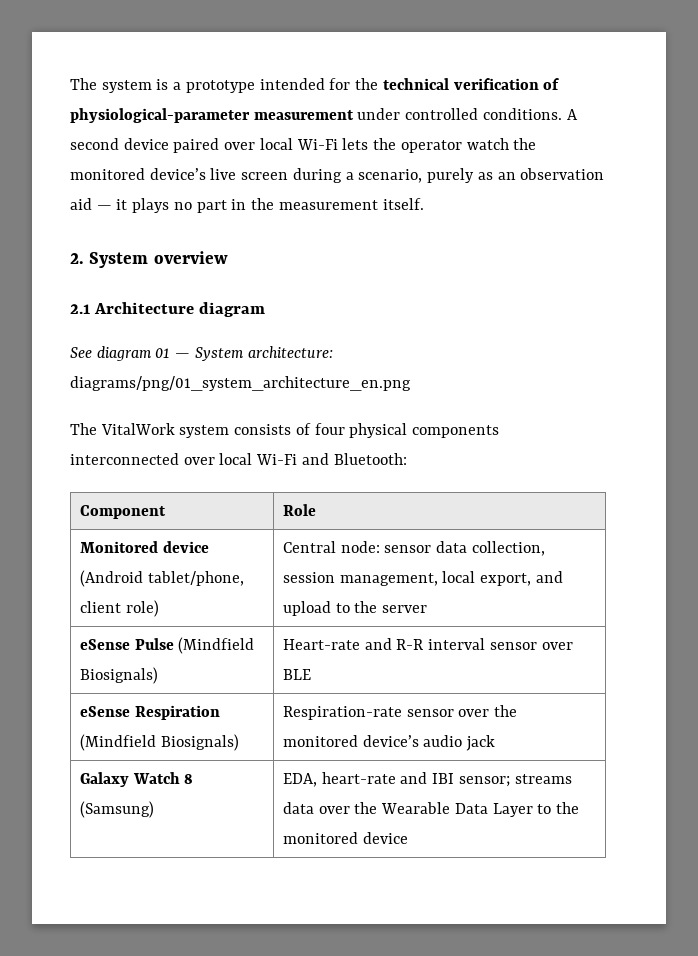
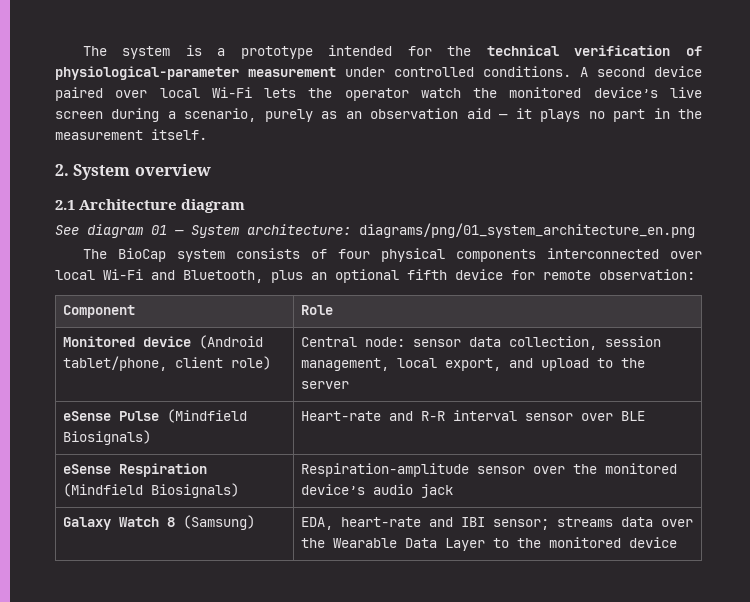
[100,423,175,435] VitalWork -> [117,248,166,262] BioCap
[333,453,407,465] Bluetooth: -> [183,269,695,283] Bluetooth, plus an optional fifth device for remote observation:
[283,706,403,720] Respiration-rate -> [301,463,470,477] Respiration-amplitude

